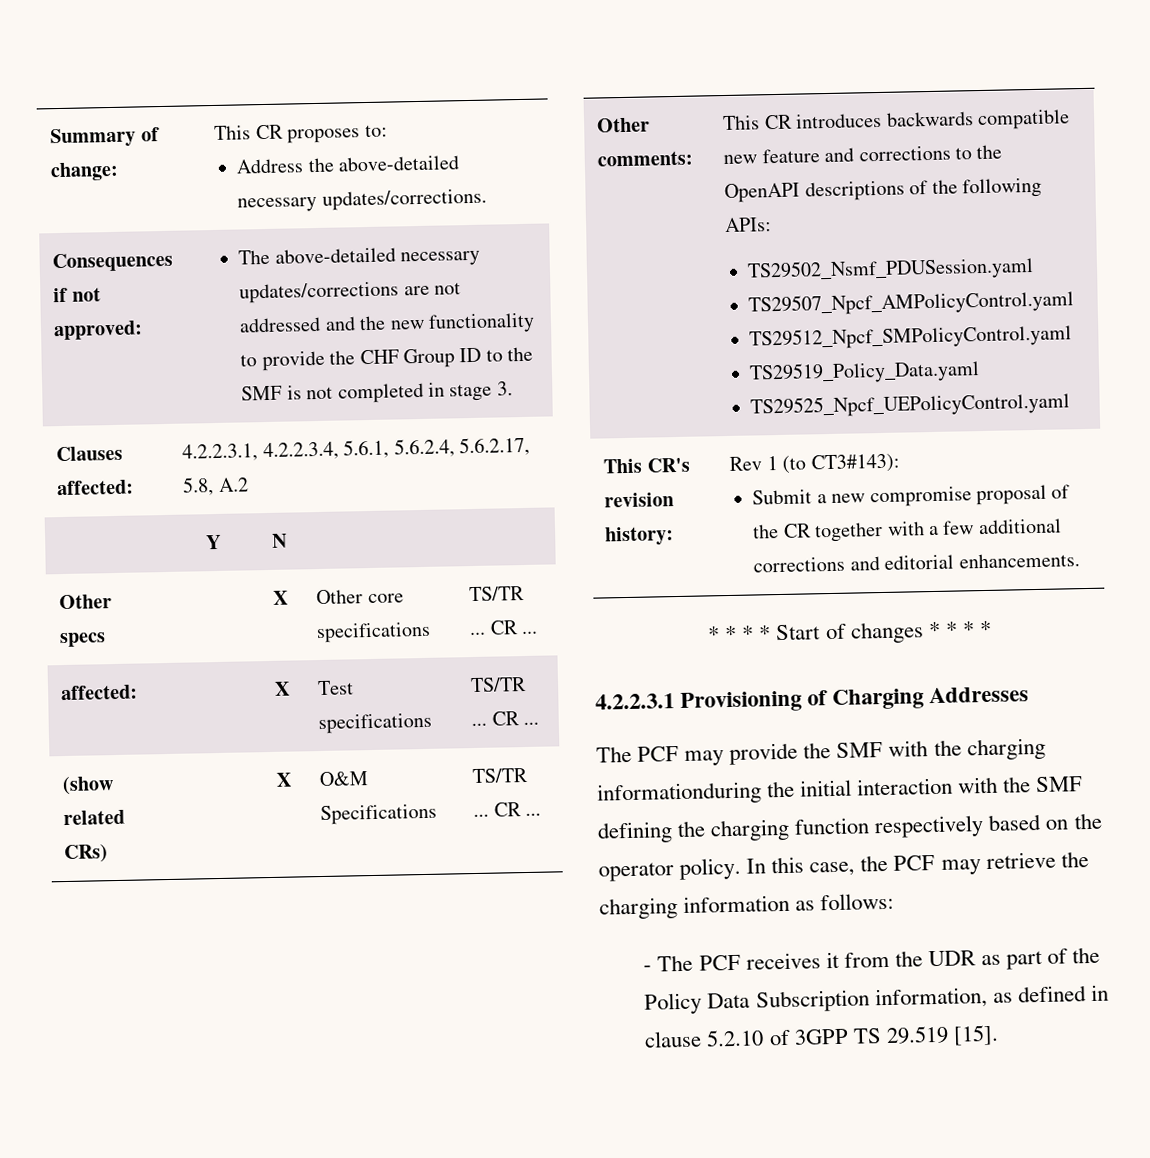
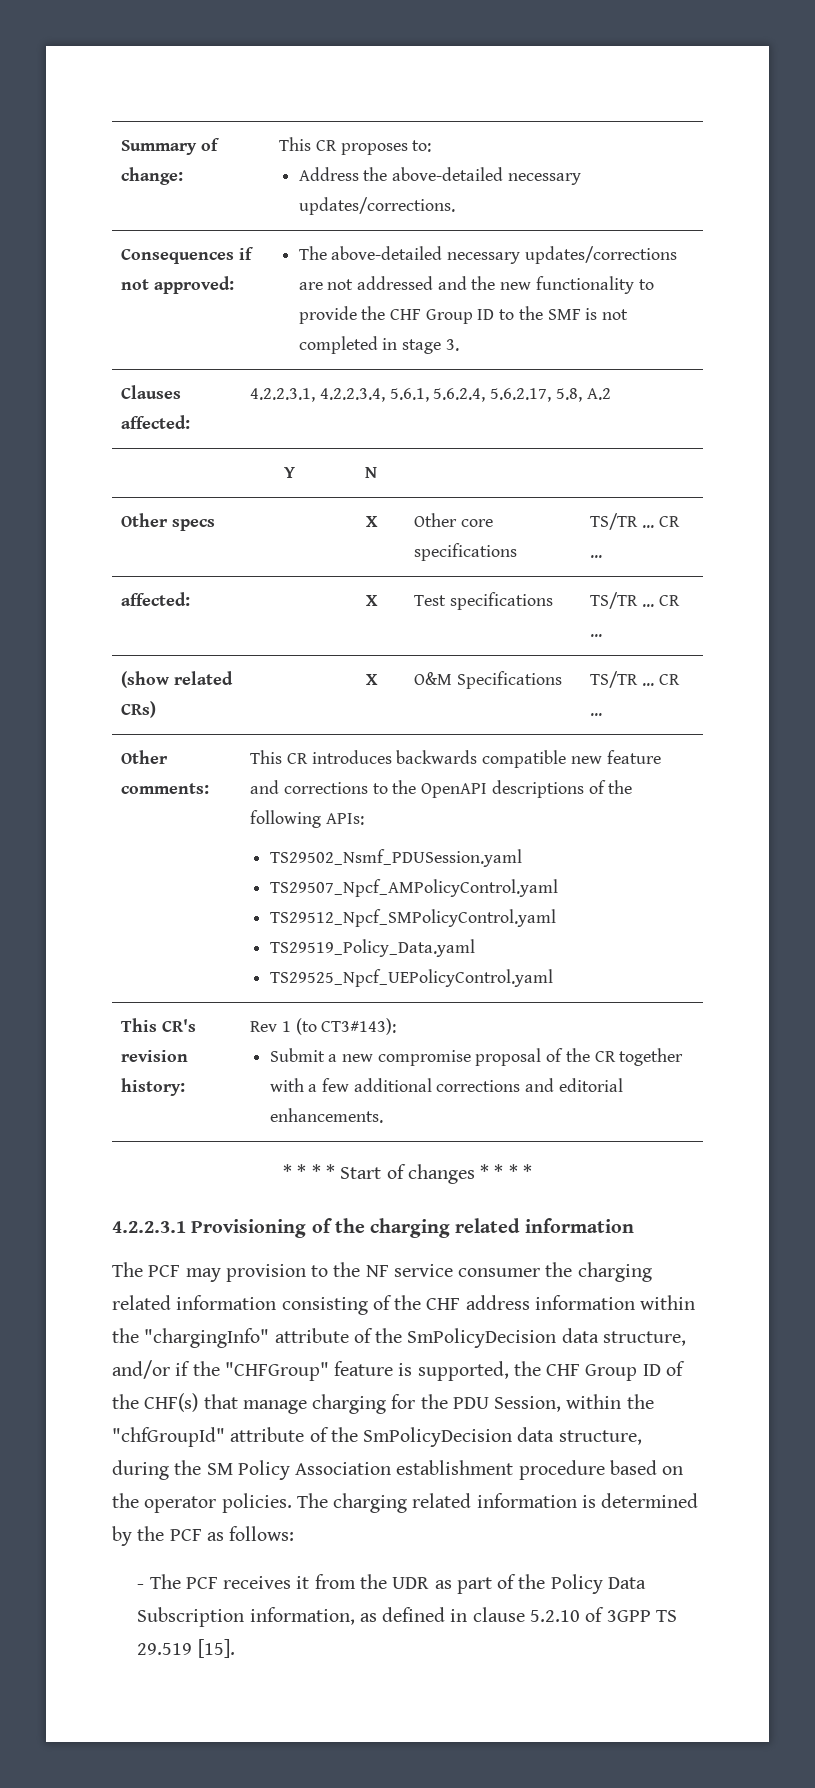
[832,686,1030,710] Charging Addresses -> [334,1218,634,1238] the charging related information
[729,737,1046,766] [597,776,1084,806] [597,812,1102,844] [598,851,1089,882] [599,894,791,920] provide the SMF with the charging informationduring the initial interaction with the SMF defining the charging function respectively based on the operator policy. In this case, the PCF may retrieve the charging information -> [225,1262,652,1282] [112,1295,696,1315] [112,1328,686,1348] [112,1360,685,1381] [112,1393,654,1414] [112,1427,642,1447] [112,1460,684,1480] [112,1493,699,1513] [112,1526,202,1546] provision to the NF service consumer the charging related information consisting of the CHF address information within the "chargingInfo" attribute of the SmPolicyDecision data structure, and/or if the "CHFGroup" feature is supported, the CHF Group ID of the CHF(s) that manage charging for the PDU Session, within the "chfGroupId" attribute of the SmPolicyDecision data structure, during the SM Policy Association establishment procedure based on the operator policies. The charging related information is determined by the PCF

